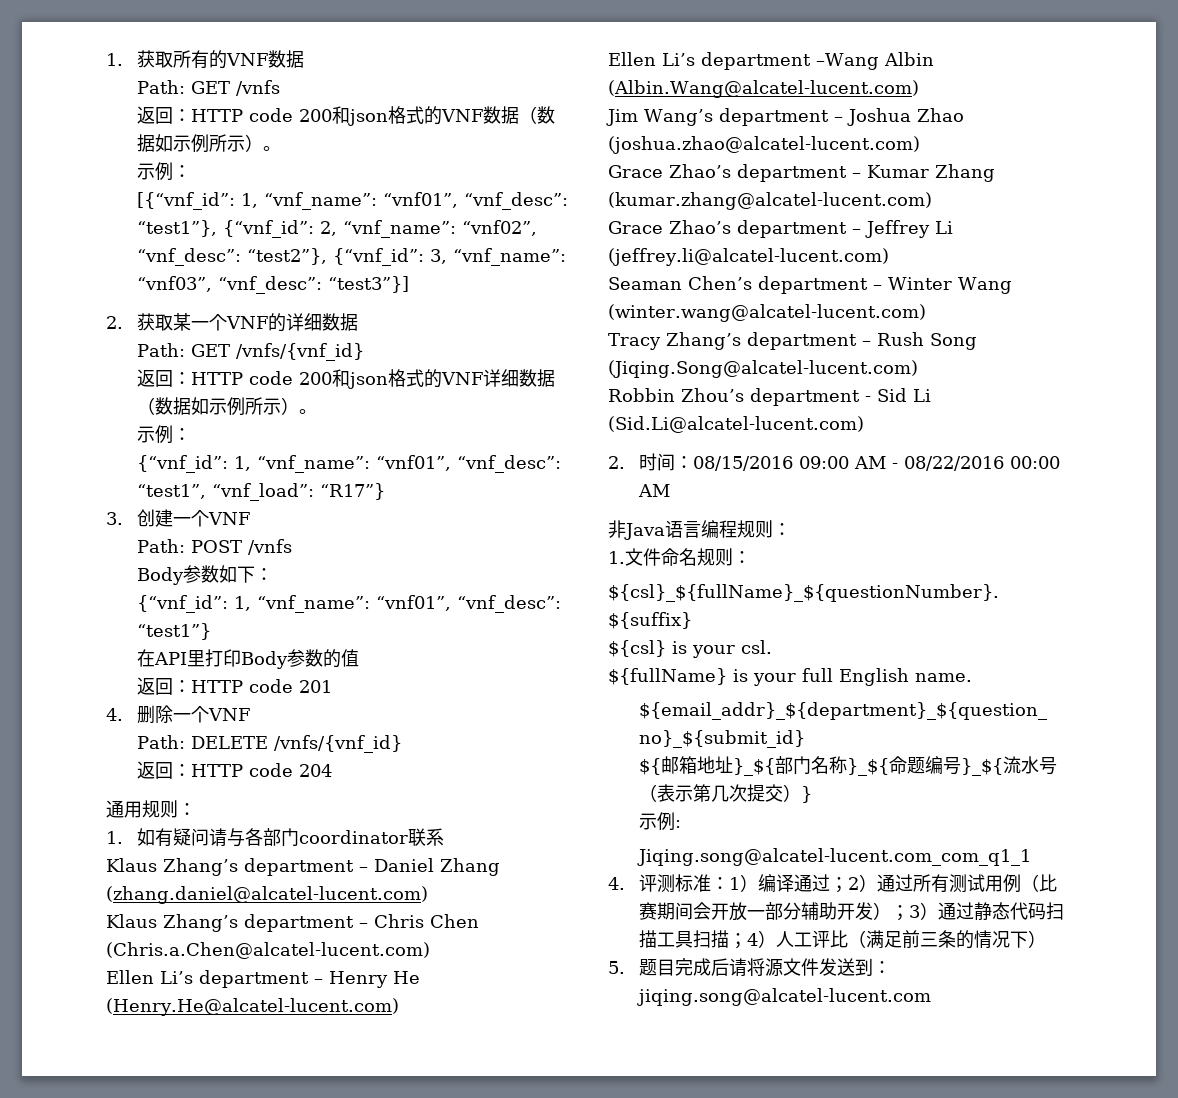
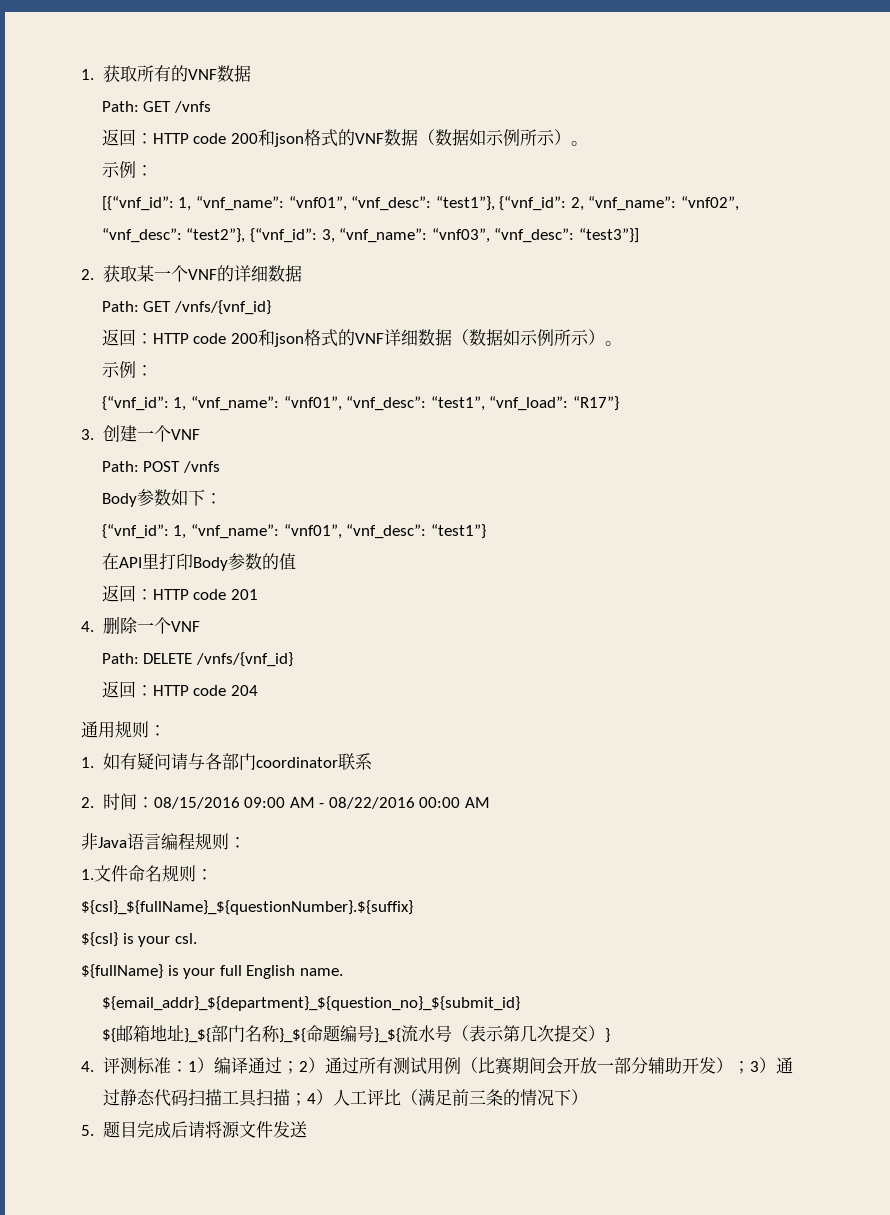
[106,858,500,876] [106,886,428,904] [106,914,479,932] [106,942,430,959] [106,970,420,988] [106,998,399,1016] [608,52,934,70] [608,80,919,98] [606,108,964,126] [608,136,920,154] [608,164,995,182] [608,192,932,210] [608,220,953,238] [608,248,889,266] [608,276,1012,294] [608,304,926,322] [608,332,977,350] [608,360,918,378] [608,388,931,406] [608,416,864,433] // Klaus Zhang’s department – Daniel Zhang (zhang.daniel@alcatel-lucent.com) // Klaus Zhang’s department – Chris Chen (Chris.a.Chen@alcatel-lucent.com) // Ellen Li’s department – Henry He (Henry.He@alcatel-lucent.com) // Ellen Li’s department –Wang Albin (Albin.Wang@alcatel-lucent.com) // Jim Wang’s department – Joshua Zhao (joshua.zhao@alcatel-lucent.com) // Grace Zhao’s department – Kumar Zhang (kumar.zhang@alcatel-lucent.com) // Grace Zhao’s department – Jeffrey Li (jeffrey.li@alcatel-lucent.com) // Seaman Chen’s department – Winter Wang (winter.wang@alcatel-lucent.com) // Tracy Zhang’s department – Rush Song (Jiqing.Song@alcatel-lucent.com) // Robbin Zhou’s department - Sid Li (Sid.Li@alcatel-lucent.com) -> (372, 761) none
[638,812,681,831] [636,848,1031,866] // 示例: // Jiqing.song@alcatel-lucent.com_com_q1_1 -> (610, 1035) none
[854,958,891,976] [636,988,931,1006] 到：jiqing.song@alcatel-lucent.com -> (307, 1129) none

